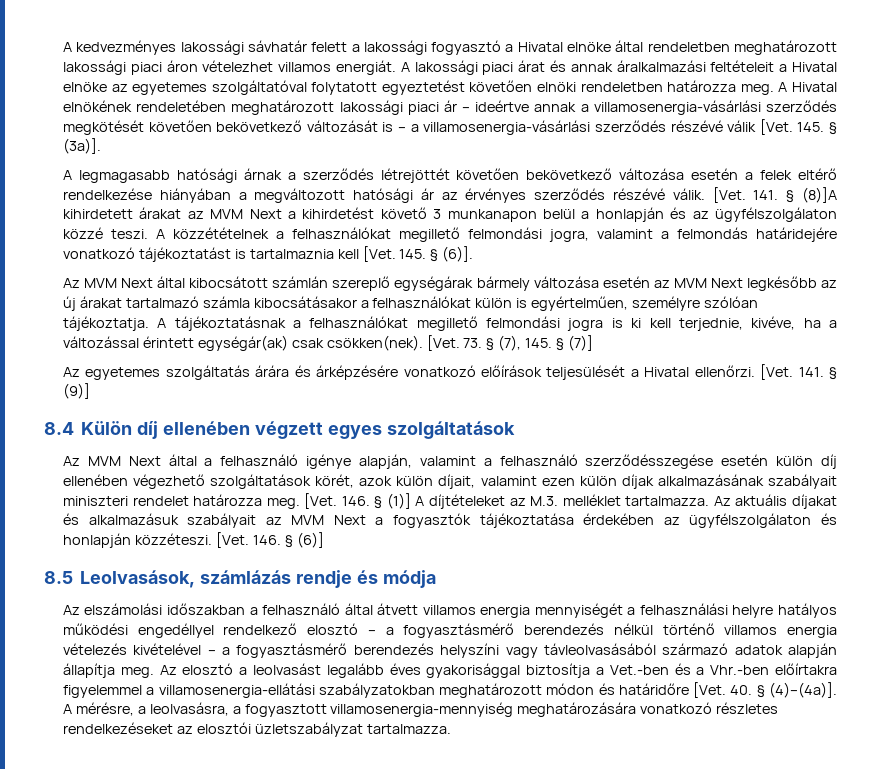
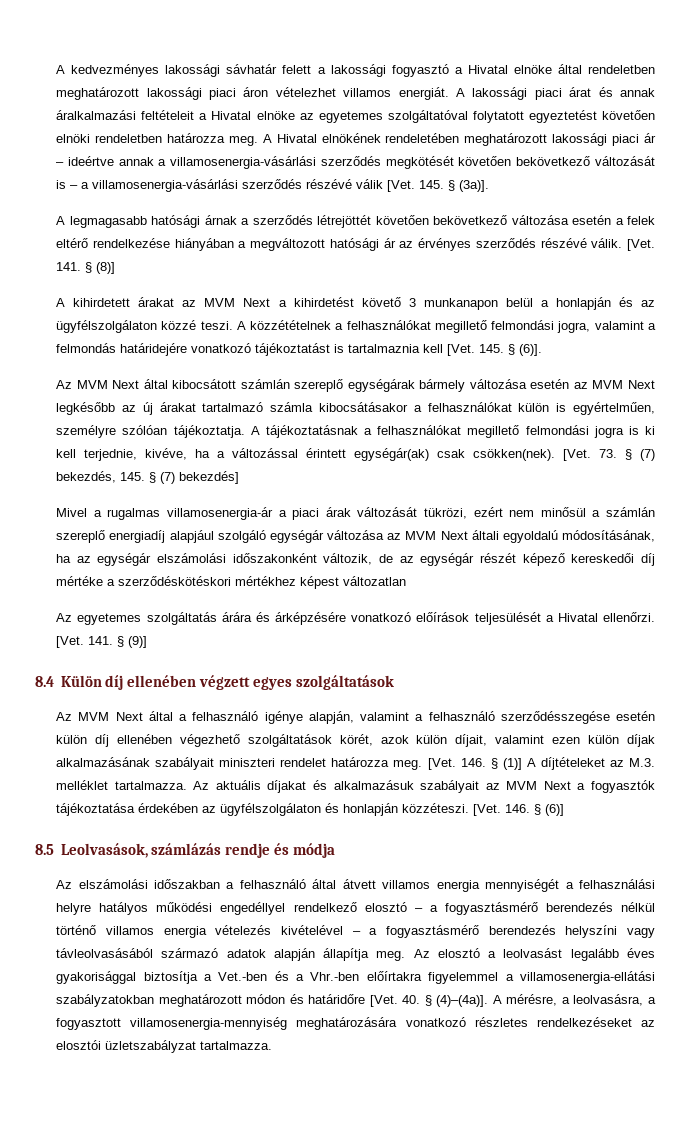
[802,187,838,203] (8)]A -> [96,262,116,274] [56,298,66,307] (8)] // A
[498,335,594,351] (7), 145. § (7)] -> [640,449,656,461] [56,471,240,484] [56,507,655,520] [56,530,656,543] [56,553,656,566] [56,576,407,589] (7) bekezdés, 145. § (7) bekezdés] // Mivel a rugalmas villamosenergia-ár a piaci árak változását tükrözi, ezért nem minősül a számlán szereplő energiadíj alapjául szolgáló egységár változása az MVM Next általi egyoldalú módosításának, ha az egységár elszámolási időszakonként változik, de az egységár részét képező kereskedői díj mértéke a szerződéskötéskori mértékhez képest változatlan

